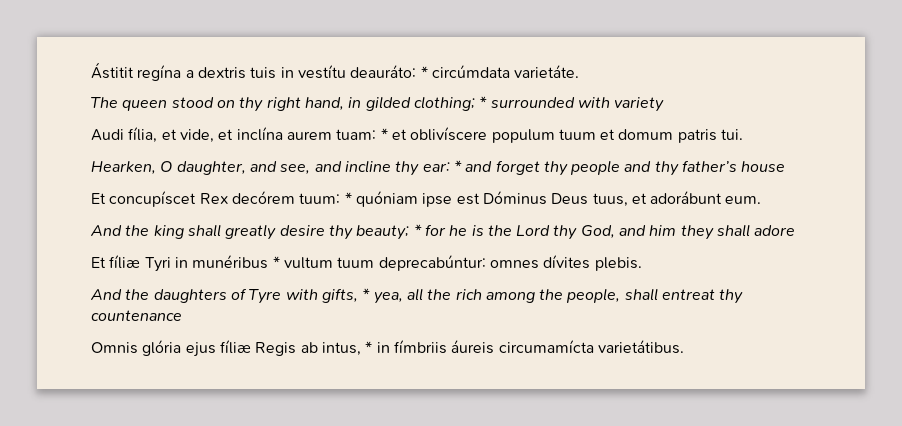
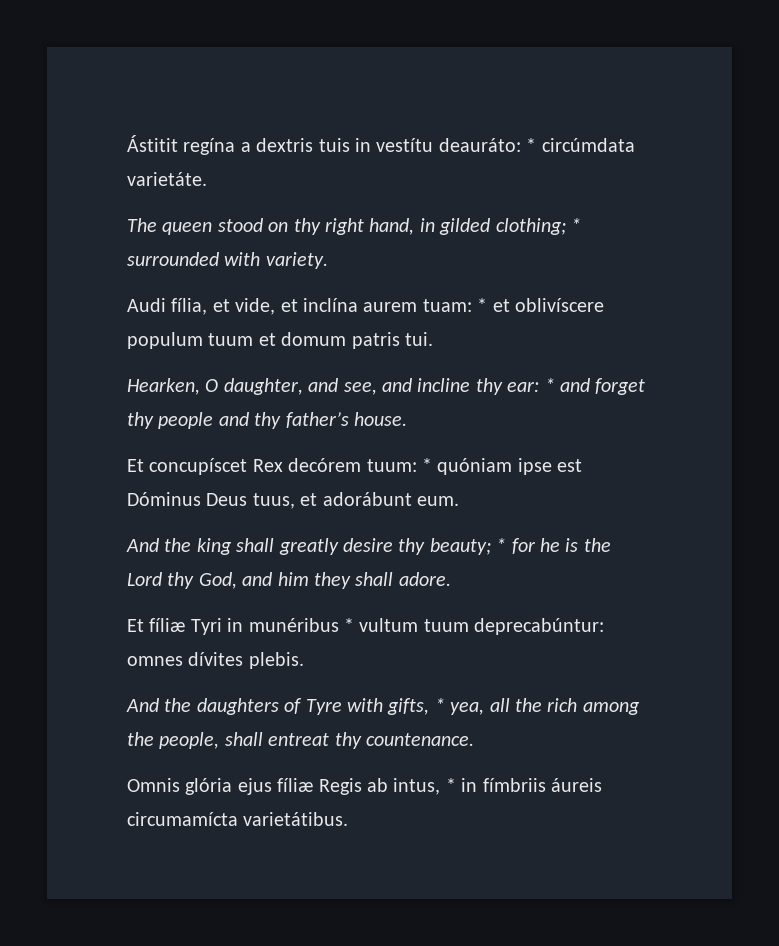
[614,97,665,112] variety -> [265,252,328,269] variety.
[741,161,786,172] house -> [354,412,407,426] house.
[754,225,796,236] adore -> [398,572,451,586] adore.
[91,310,182,321] countenance -> [366,733,474,746] countenance.

